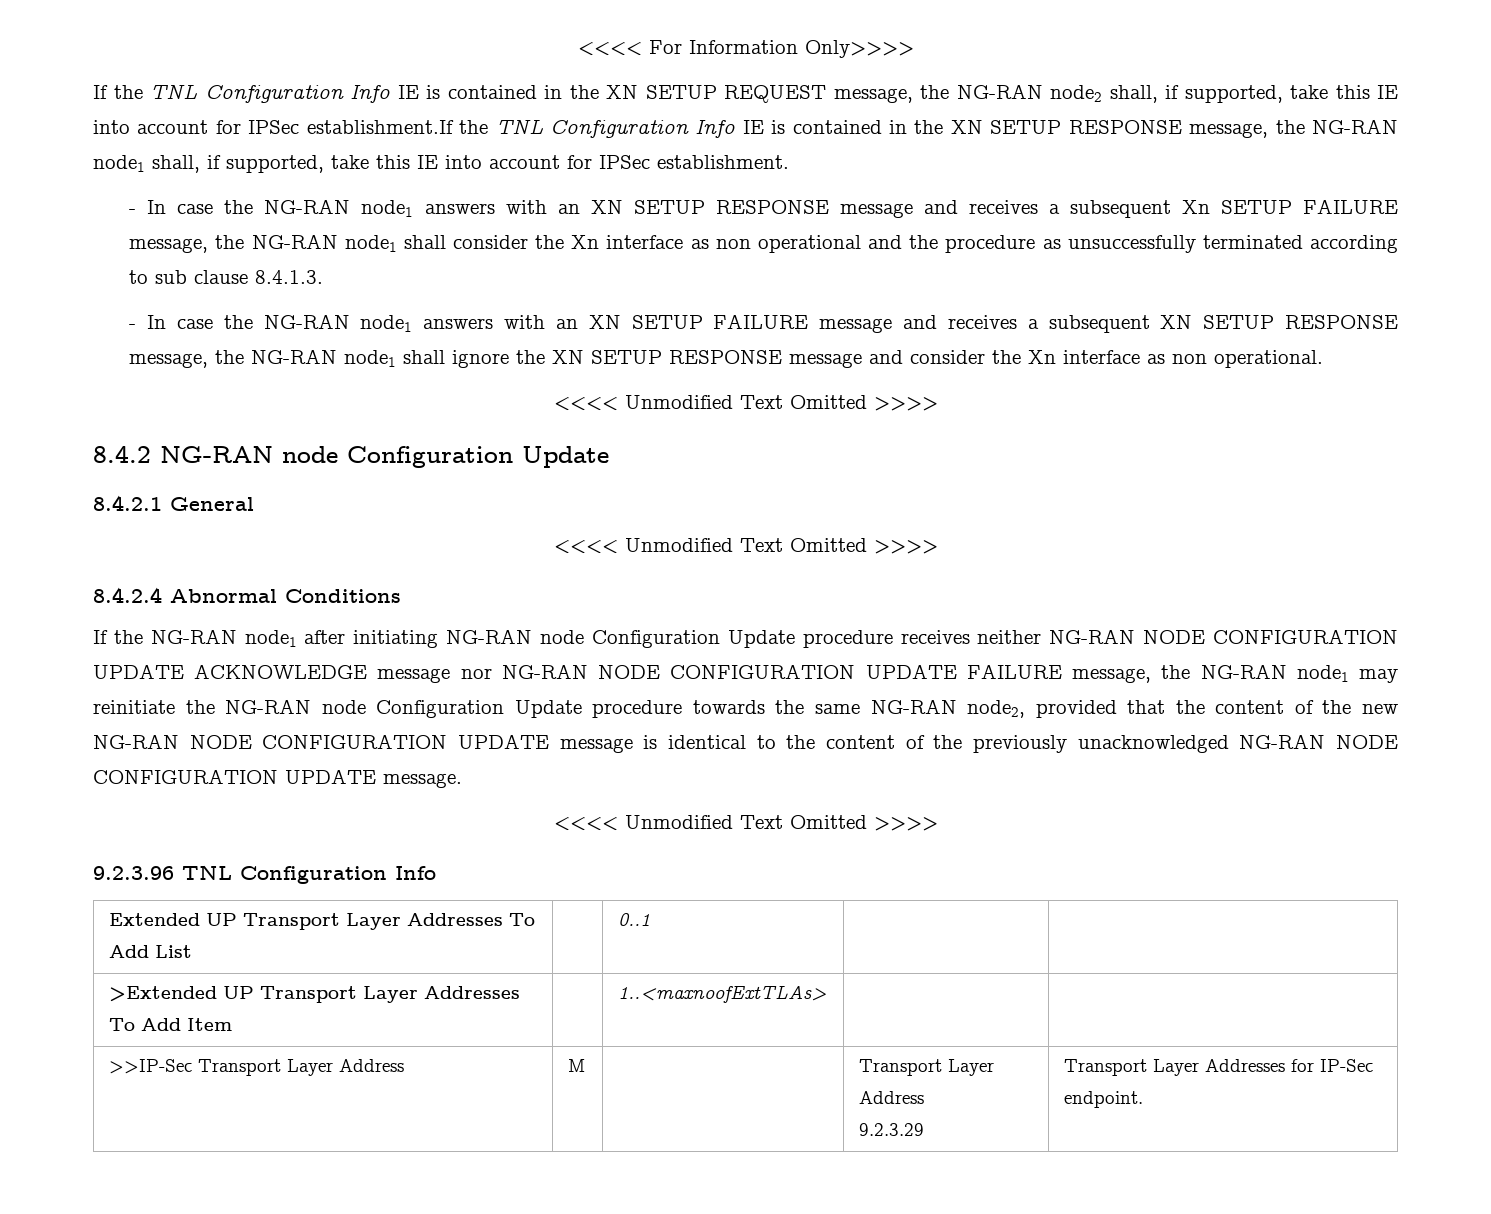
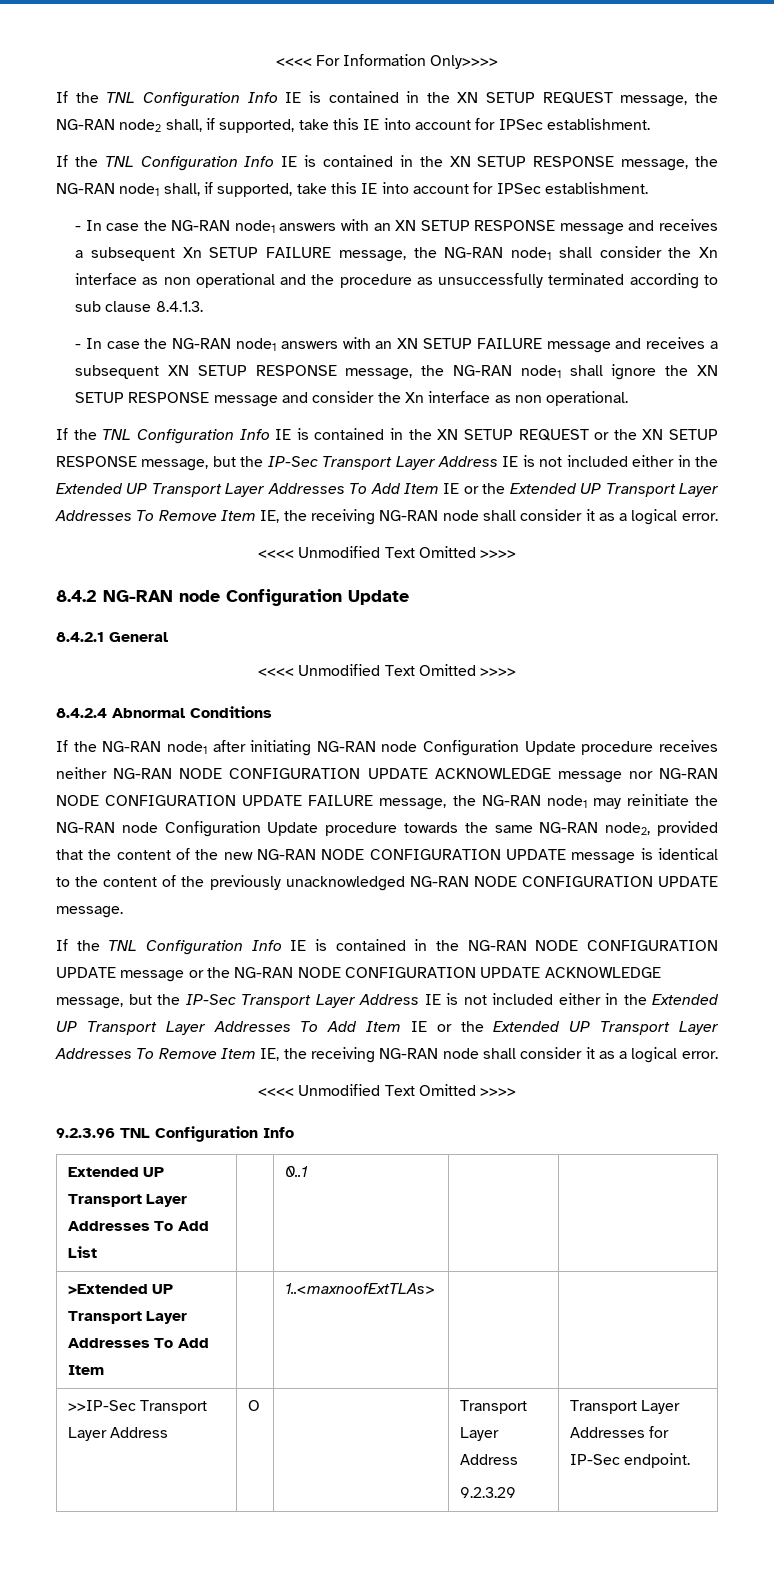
[306,120,454,134] establishment.If -> [546,118,650,130] [56,155,68,167] establishment. // If
(1324, 359) none -> [56,428,718,444] [56,455,719,471] [56,483,720,497] [55,509,718,525] // If the TNL Configuration Info IE is contained in the XN SETUP REQUEST or the XN SETUP RESPONSE message, but the IP-Sec Transport Layer Address IE is not included either in the Extended UP Transport Layer Addresses To Add Item IE or the Extended UP Transport Layer Addresses To Remove Item IE, the receiving NG-RAN node shall consider it as a logical error.
(462, 780) none -> [56,939,719,955] [56,967,661,982] [56,993,719,1009] [56,1021,719,1035] [55,1047,718,1063] // If the TNL Configuration Info IE is contained in the NG-RAN NODE CONFIGURATION UPDATE message or the NG-RAN NODE CONFIGURATION UPDATE ACKNOWLEDGE message, but the IP-Sec Transport Layer Address IE is not included either in the Extended UP Transport Layer Addresses To Add Item IE or the Extended UP Transport Layer Addresses To Remove Item IE, the receiving NG-RAN node shall consider it as a logical error.
[567,1059,585,1072] M -> [247,1400,260,1411] O

